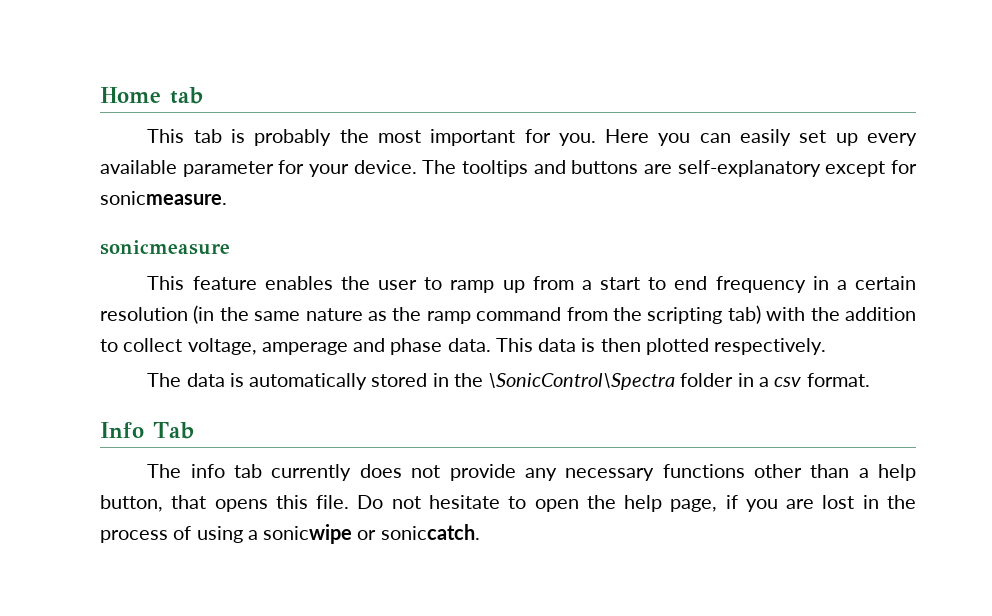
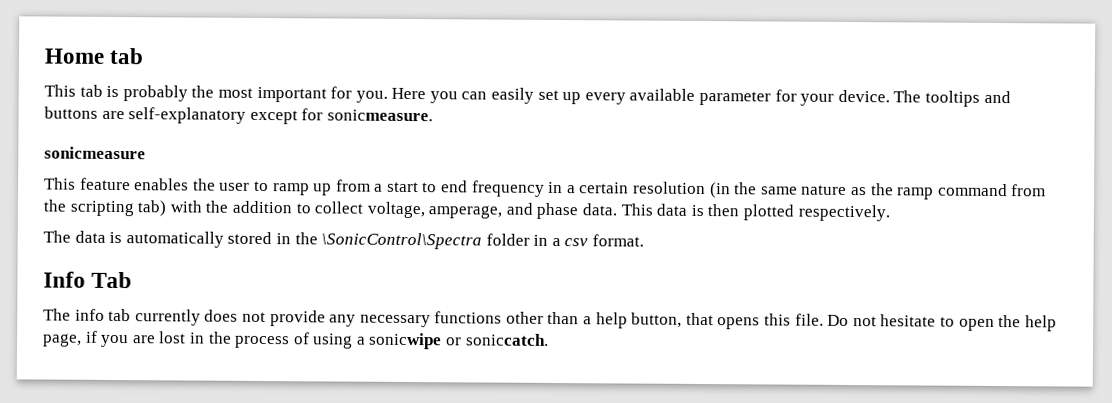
[261,342,348,355] amperage -> [428,205,503,219] amperage,

